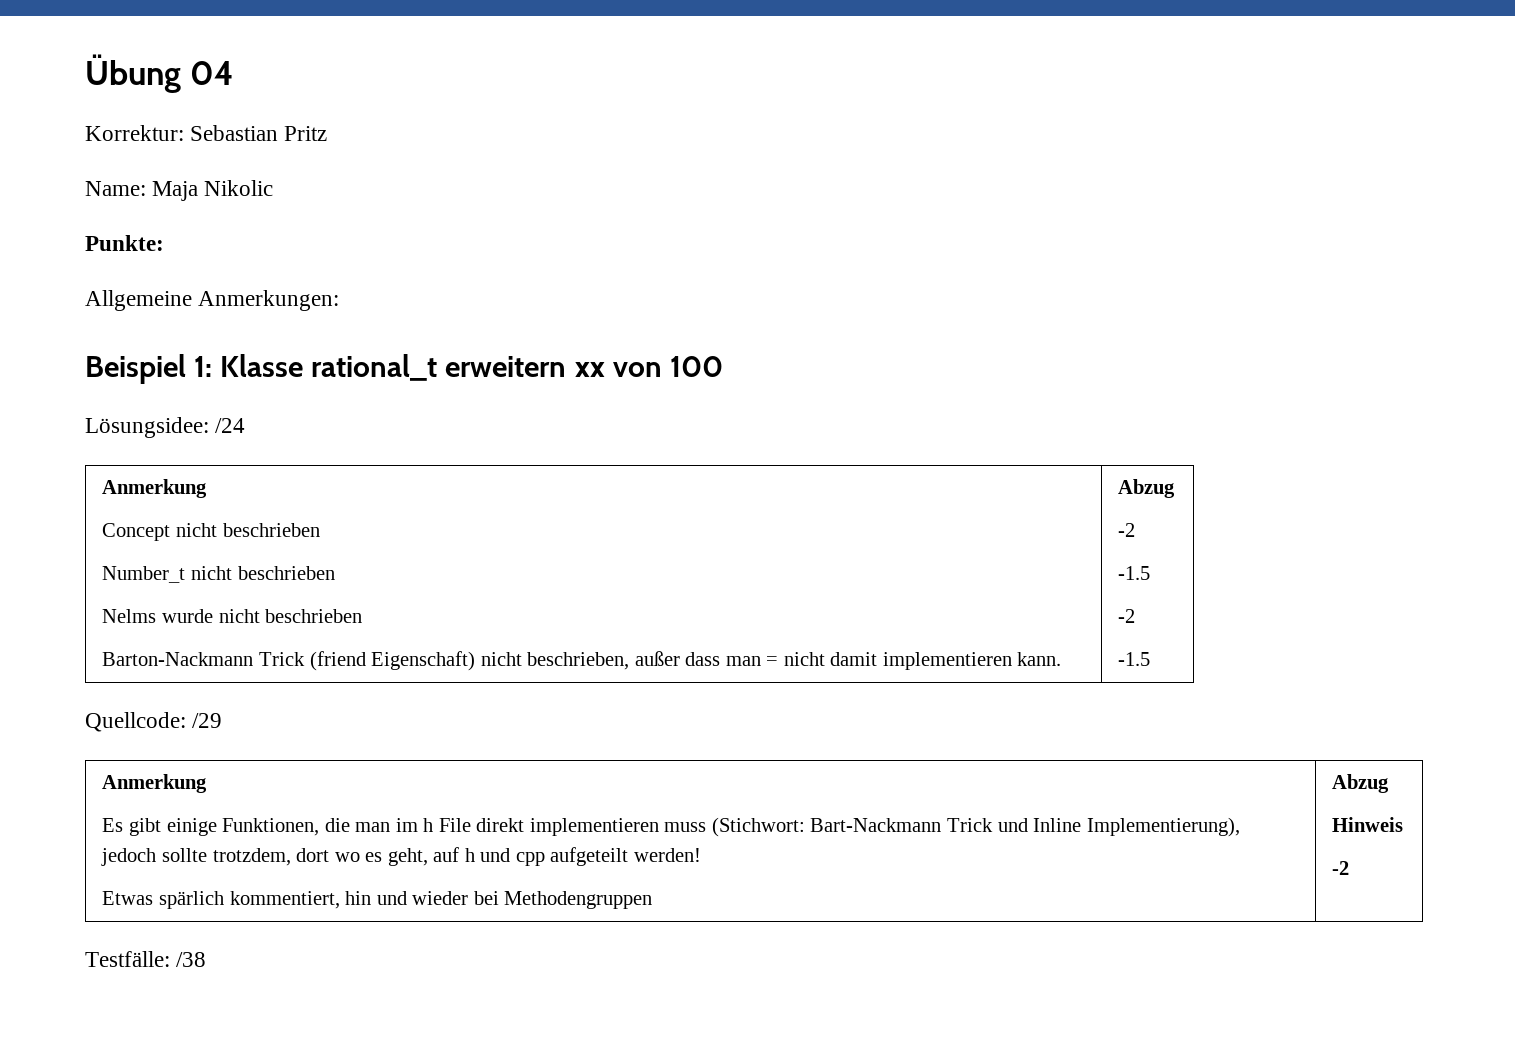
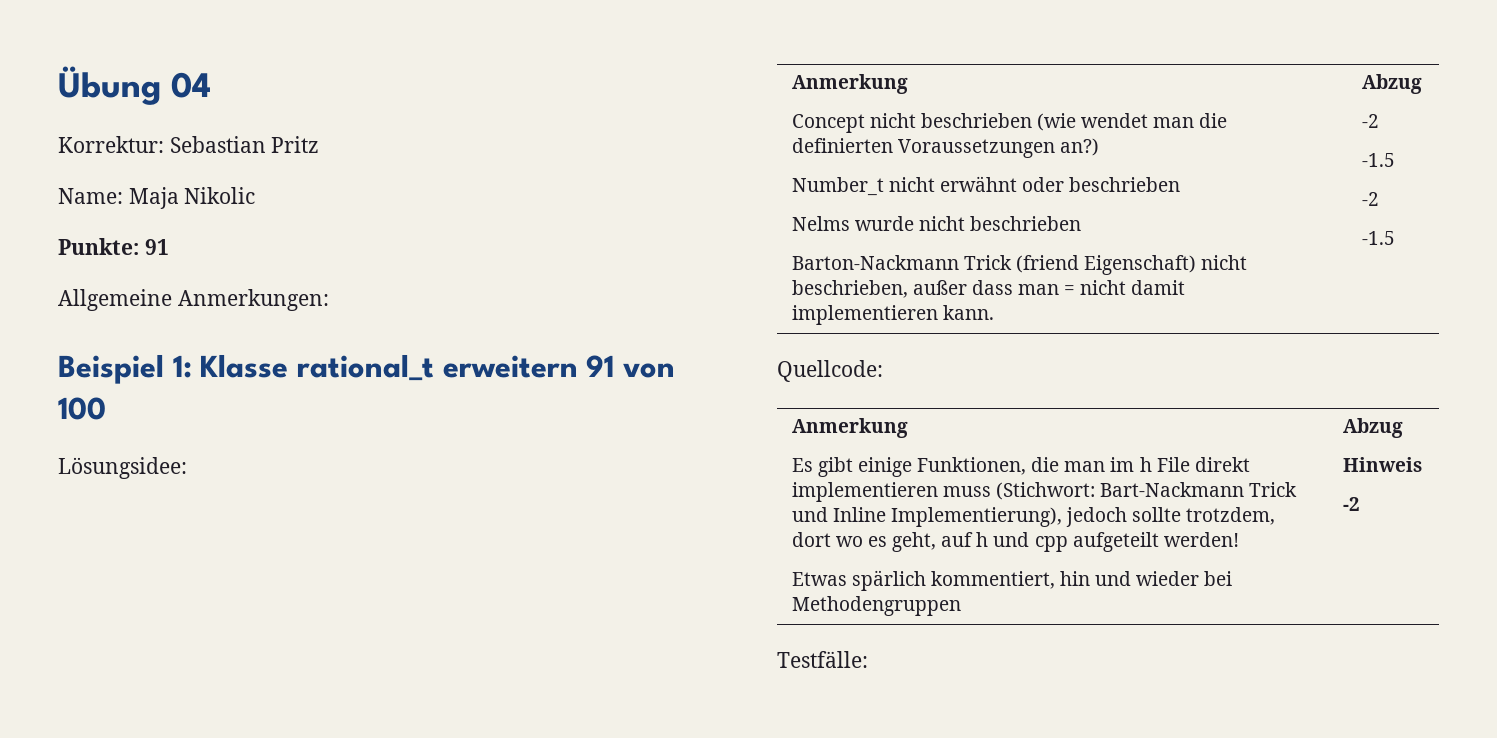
(164, 243) none -> [144,239,169,255] 91
[574,362,605,377] xx -> [586,355,615,377] 91
[215,418,246,433] /24 -> (187, 468) none
(320, 530) none -> [1037,113,1228,131] [791,138,1099,158] (wie wendet man die definierten Voraussetzungen an?)
(233, 573) none -> [939,176,1065,192] erwähnt oder
[192,713,223,728] /29 -> (883, 371) none
[176,952,207,967] /38 -> (868, 659) none

